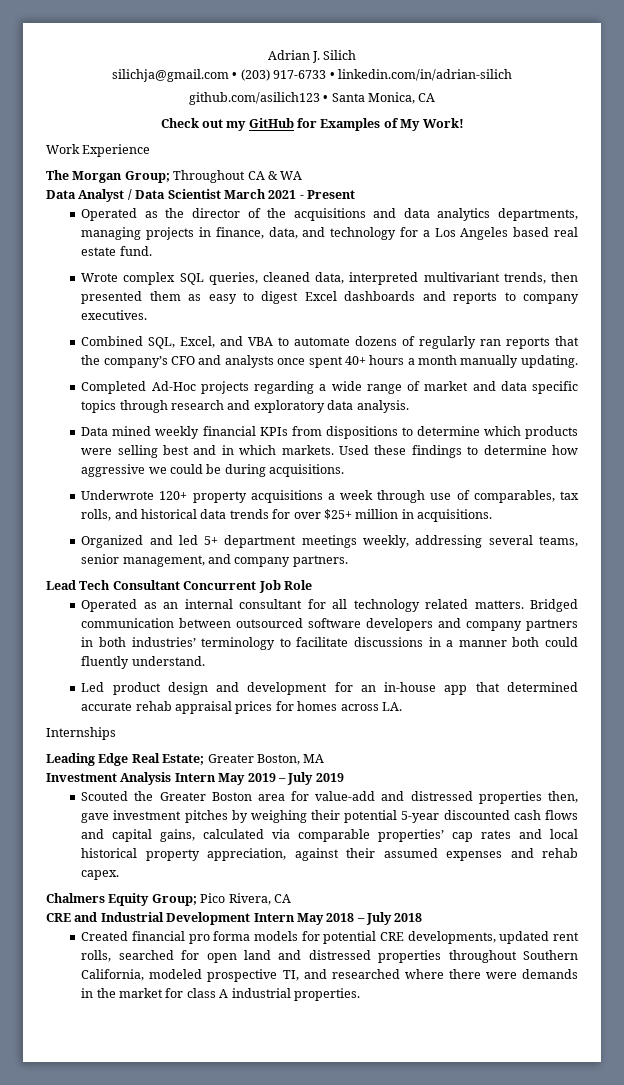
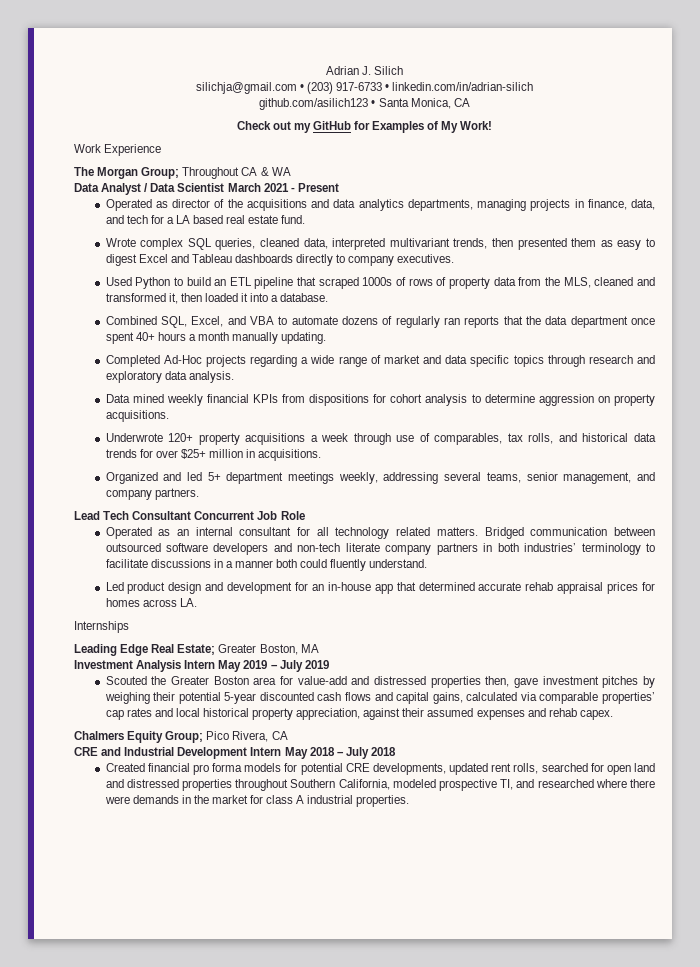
[165,208,185,218] the -> (168, 204) none
[330,227,397,240] technology -> [126,215,148,224] tech
[434,227,509,240] Los Angeles -> [175,215,190,224] LA
[344,291,498,304] dashboards and reports -> [170,254,334,266] and Tableau dashboards directly
(148, 315) none -> [105,277,656,289] [105,293,329,304] // Used Python to build an ETL pipeline that scraped 1000s of rows of property data from the MLS, cleaned and transformed it, then loaded it into a database.
[103,355,274,368] company’s CFO and analysts -> [545,316,628,328] data department
[401,426,578,439] [81,445,578,458] [81,464,266,477] to determine which products were selling best and in which markets. Used these findings to determine how aggressive we could be during -> [373,394,655,406] for cohort analysis to determine aggression on property
(462, 623) none -> [297,543,380,552] non-tech literate

